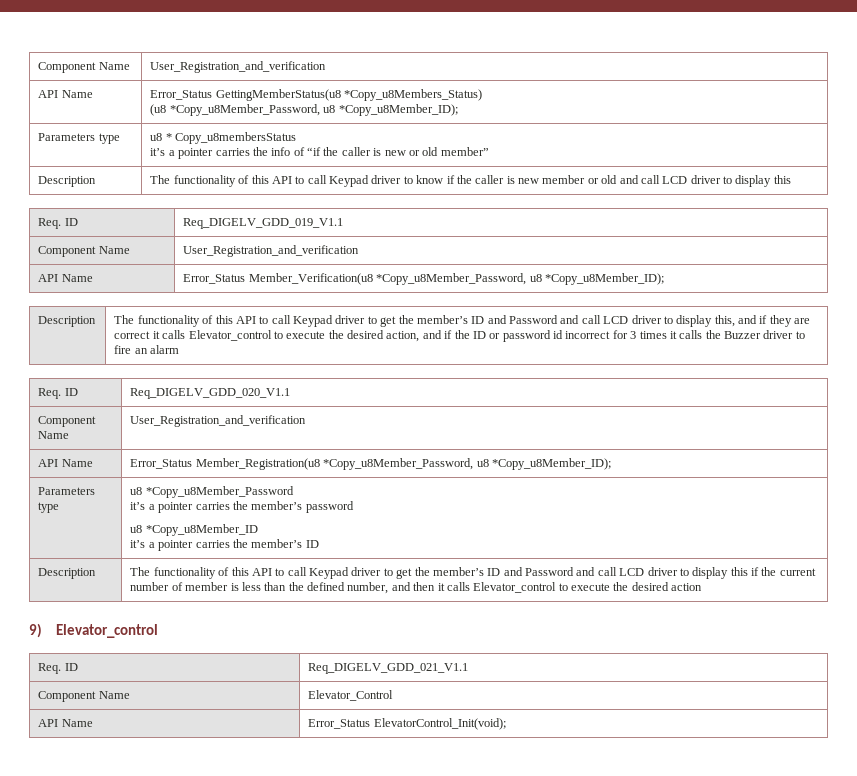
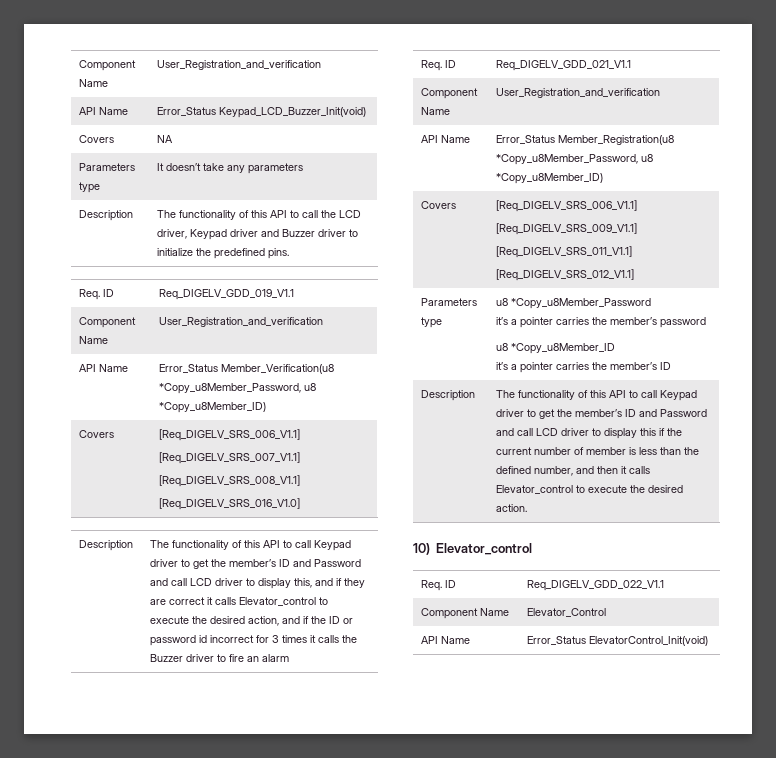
[38,62,130,73] [150,61,327,73] [38,90,93,98] [150,89,483,101] [150,104,458,116] [38,133,120,144] [150,132,297,144] [150,147,489,159] [38,176,97,187] [150,175,791,187] Component Name | User_Registration_and_verification // API Name | Error_Status GettingMemberStatus(u8 *Copy_u8Members_Status) // (u8 *Copy_u8Member_Password, u8 *Copy_u8Member_ID); // Parameters type | u8 * Copy_u8membersStatus // it’s a pointer carries the info of “if the caller is new or old member” // Description | The functionality of this API to call Keypad driver to know if the caller is new member or old and call LCD driver to display this -> [79,60,137,71] [79,79,109,87] [157,60,322,70] [79,107,129,115] [157,107,367,118] [79,135,115,143] [157,135,174,143] [79,163,136,171] [79,182,101,193] [157,163,304,174] [79,210,134,221] [157,210,362,220] [157,229,359,240] [157,248,290,259] Component Name | User_Registration_and_verification // API Name | Error_Status Keypad_LCD_Buzzer_Init(void) // Covers | NA // Parameters type | It doesn’t take any parameters // Description | The functionality of this API to call the LCD driver, Keypad driver and Buzzer driver to initialize the predefined pins.
[544,273,664,285] *Copy_u8Member_ID); -> [159,402,267,413] [79,430,115,438] [159,429,301,441] [159,452,301,464] [159,475,301,487] [159,498,301,510] *Copy_u8Member_ID) // Covers | [Req_DIGELV_SRS_006_V1.1] // [Req_DIGELV_SRS_007_V1.1] // [Req_DIGELV_SRS_008_V1.1] // [Req_DIGELV_SRS_016_V1.0]
[130,388,291,399] Req_DIGELV_GDD_020_V1.1 -> [496,60,632,71] Req_DIGELV_GDD_021_V1.1
[491,458,611,470] *Copy_u8Member_ID); -> [496,173,604,184] [421,201,457,209] [496,200,638,212] [496,223,638,235] [496,246,633,258] [496,269,635,281] *Copy_u8Member_ID) // Covers | [Req_DIGELV_SRS_006_V1.1] // [Req_DIGELV_SRS_009_V1.1] // [Req_DIGELV_SRS_011_V1.1] // [Req_DIGELV_SRS_012_V1.1]
[671,583,703,591] [29,623,42,638] action // 9) -> [496,504,528,512] [413,543,430,555] action. // 10)
[308,663,469,674] Req_DIGELV_GDD_021_V1.1 -> [527,580,665,591] Req_DIGELV_GDD_022_V1.1
[373,718,506,730] ElevatorControl_Init(void); -> [589,636,709,646] ElevatorControl_Init(void)

